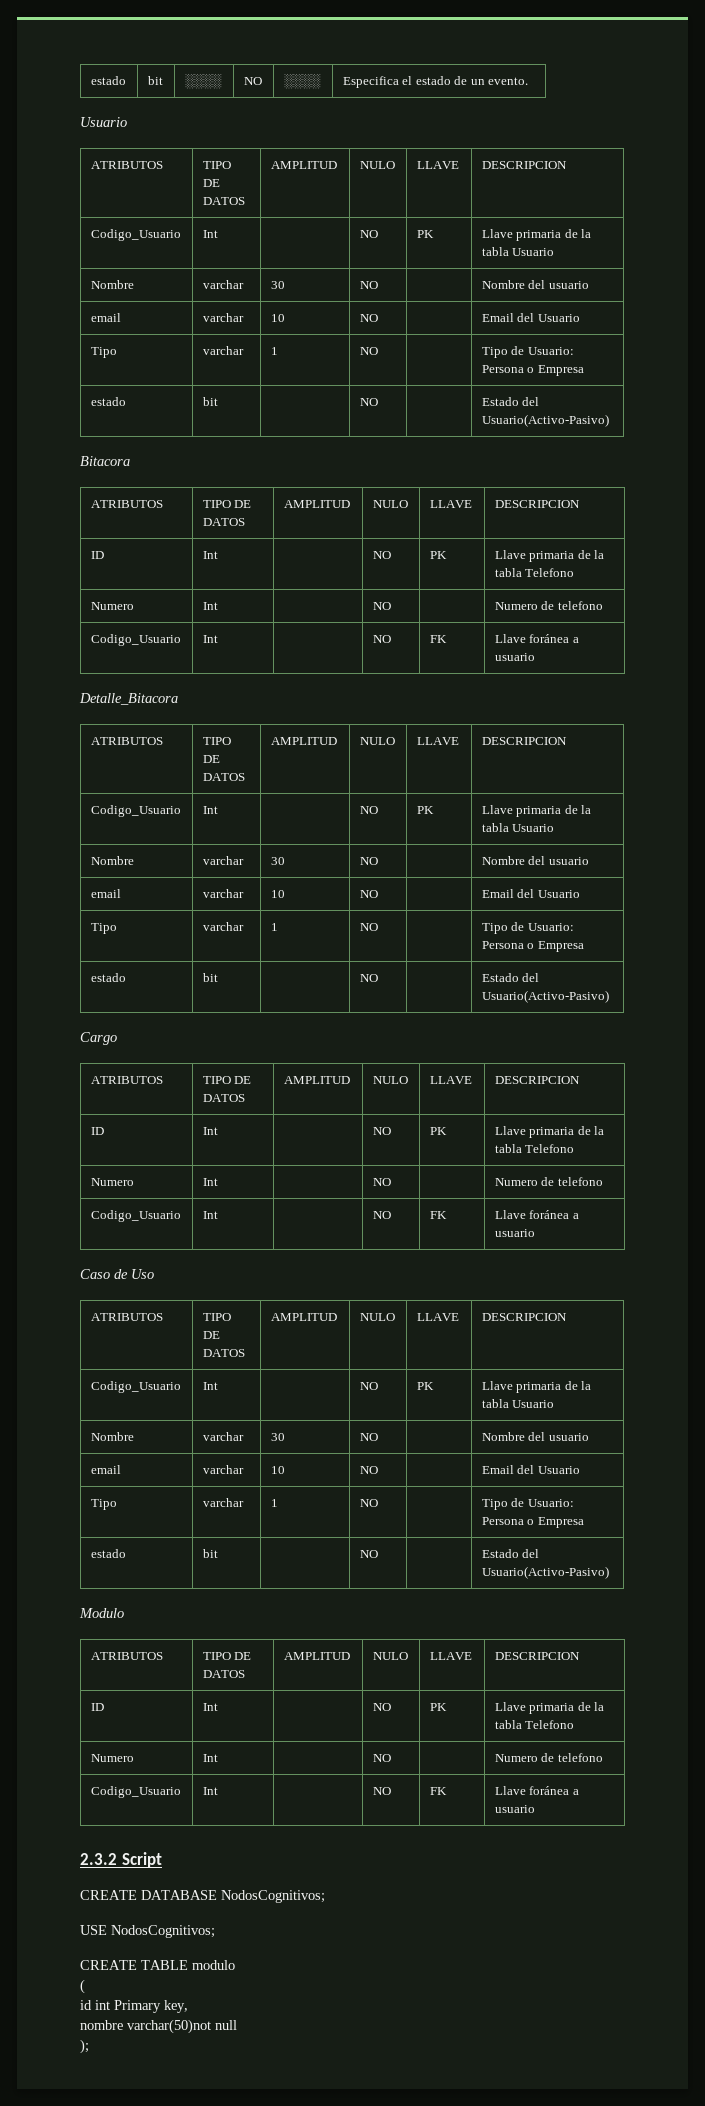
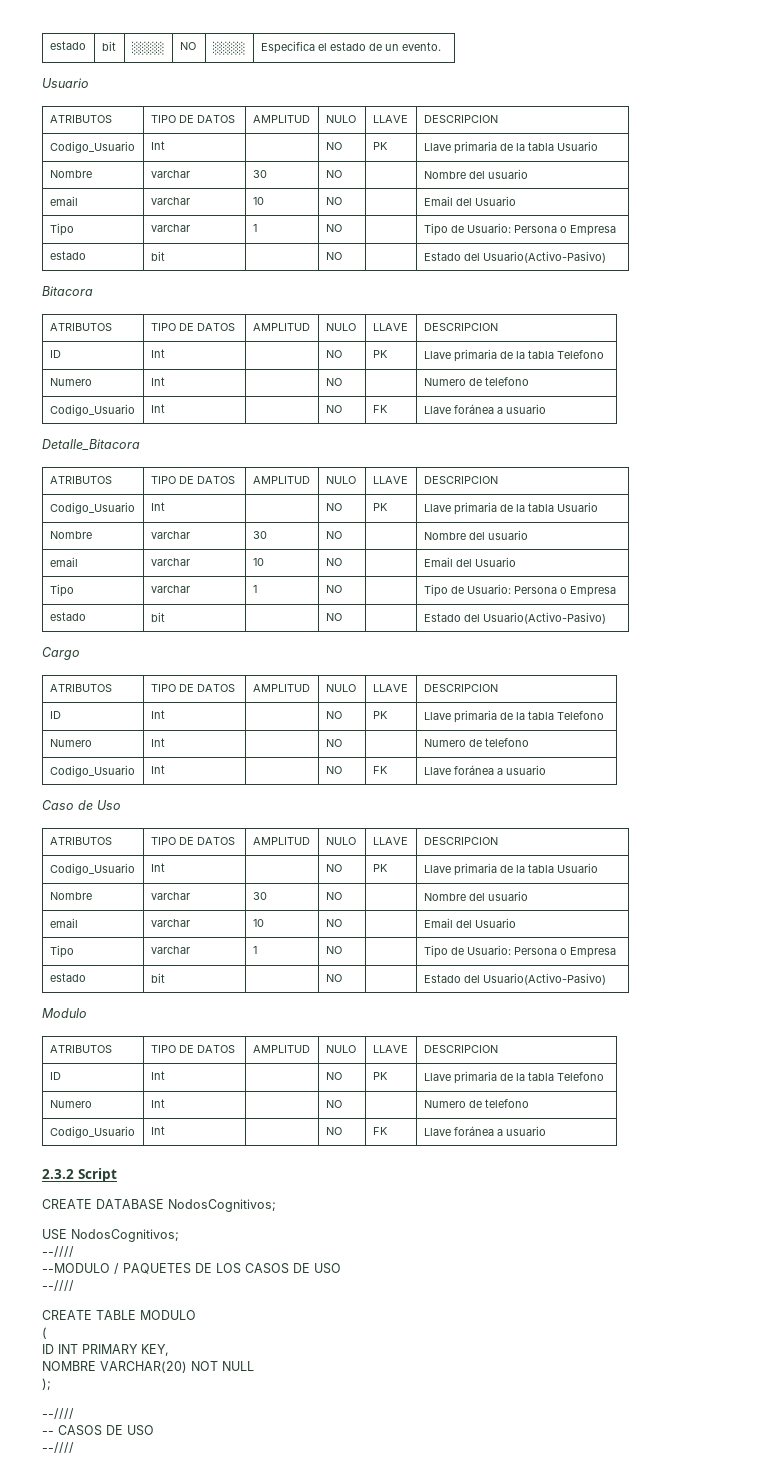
(215, 1931) none -> [42,1246,74,1257] [42,1263,341,1274] [42,1280,74,1291] // --//// // --MODULO / PAQUETES DE LOS CASOS DE USO // --////
[192,1960,235,1970] modulo -> [140,1310,196,1320] MODULO
[80,2000,188,2013] [80,2019,237,2034] [80,2039,89,2054] id int Primary key, // nombre varchar(50)not null // ); -> [42,1344,169,1356] [42,1361,254,1373] [42,1378,51,1390] [42,1408,74,1419] [42,1425,154,1436] [42,1442,74,1453] ID INT PRIMARY KEY, // NOMBRE VARCHAR(20) NOT NULL // ); // --//// // -- CASOS DE USO // --////

